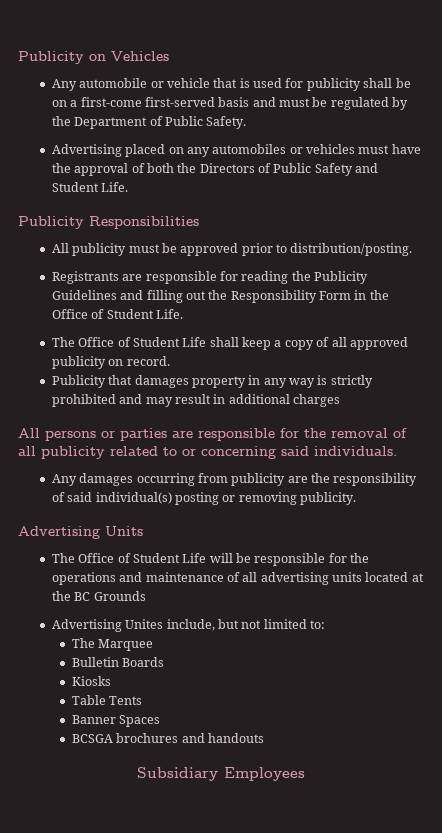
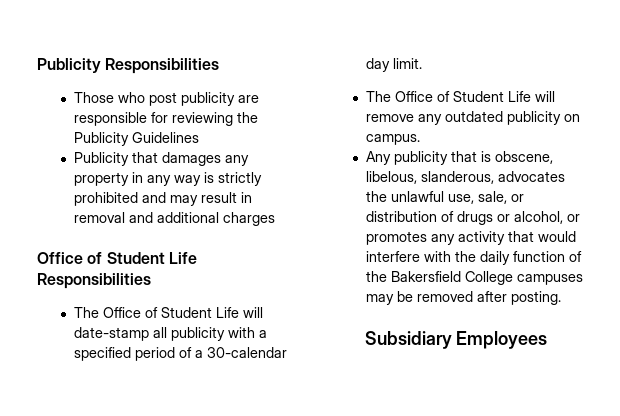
[18,51,169,64] [51,78,411,91] [51,97,409,110] [51,116,247,129] [51,144,421,157] [51,163,379,176] [51,182,129,192] [18,216,199,229] [51,243,413,256] [51,271,289,284] Publicity on Vehicles // Any automobile or vehicle that is used for publicity shall be on a first-come first-served basis and must be regulated by the Department of Public Safety. // Advertising placed on any automobiles or vehicles must have the approval of both the Directors of Public Safety and Student Life. // Publicity Responsibilities // All publicity must be approved prior to distribution/posting. // Registrants are responsible for reading -> [37,58,220,74] [73,92,259,106] [73,112,233,126] Publicity Responsibilities // Those who post publicity are responsible for reviewing
[120,290,389,303] [51,309,183,319] [51,337,408,350] [51,356,170,369] and filling out the Responsibility Form in the Office of Student Life. // The Office of Student Life shall keep a copy of all approved publicity on record. -> (199, 137) none
(189, 381) none -> [224,155,249,166] any
(226, 399) none -> [73,212,153,223] removal and
[18,428,407,441] [18,446,397,459] [51,473,418,486] [51,492,356,505] [18,526,143,539] [51,553,370,566] [51,572,424,585] [51,591,146,601] [51,619,325,632] [71,638,154,651] [71,657,165,667] [71,676,111,686] [71,695,143,705] [71,715,161,727] [71,733,264,743] All persons or parties are responsible for the removal of all publicity related to or concerning said individuals. // Any damages occurring from publicity are the responsibility of said individual(s) posting or removing publicity. // Advertising Units // The Office of Student Life will be responsible for the operations and maintenance of all advertising units located at the BC Grounds // Advertising Unites include, but not limited to: // The Marquee // Bulletin Boards // Kiosks // Table Tents // Banner Spaces // BCSGA brochures and handouts -> [37,252,197,264] [37,273,151,289] [73,307,263,318] [73,327,267,341] [73,347,287,361] [365,58,422,72] [365,91,555,102] [365,111,580,125] [365,134,420,145] [365,151,553,165] [365,171,565,184] [365,191,524,204] [365,211,580,225] [365,231,576,245] [365,251,582,265] [365,271,583,285] [365,291,561,305] Office of Student Life Responsibilities // The Office of Student Life will date-stamp all publicity with a specified period of a 30-calendar day limit. // The Office of Student Life will remove any outdated publicity on campus. // Any publicity that is obscene, libelous, slanderous, advocates the unlawful use, sale, or distribution of drugs or alcohol, or promotes any activity that would interfere with the daily function of the Bakersfield College campuses may be removed after posting.

